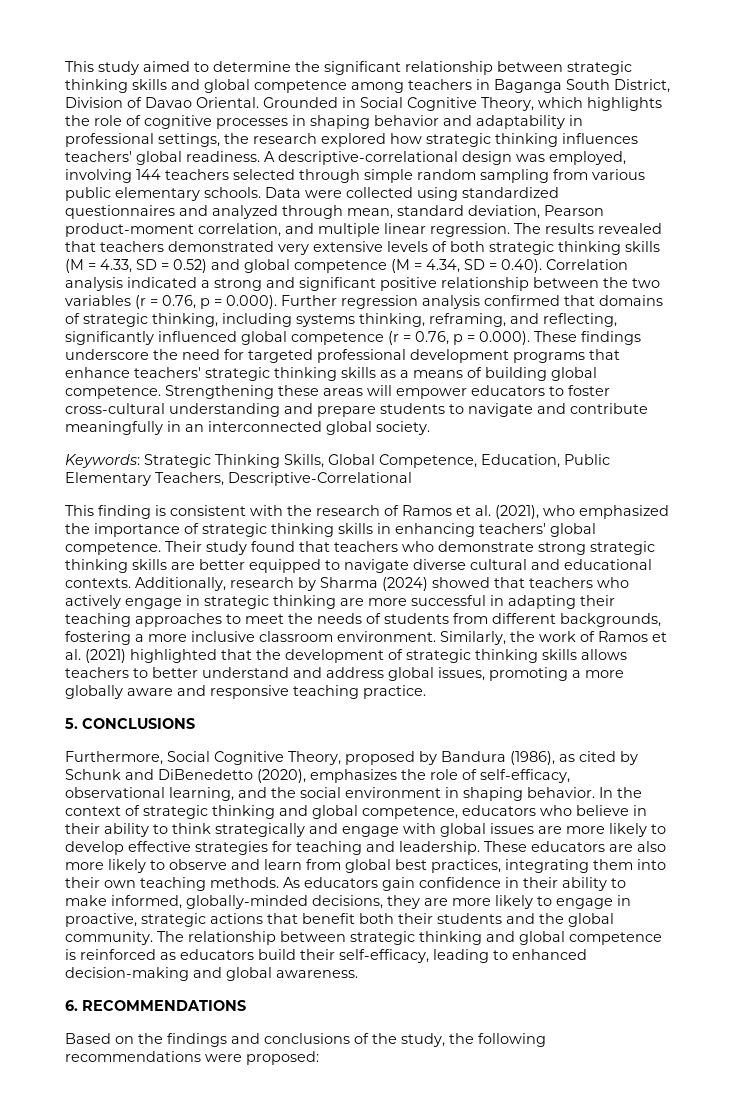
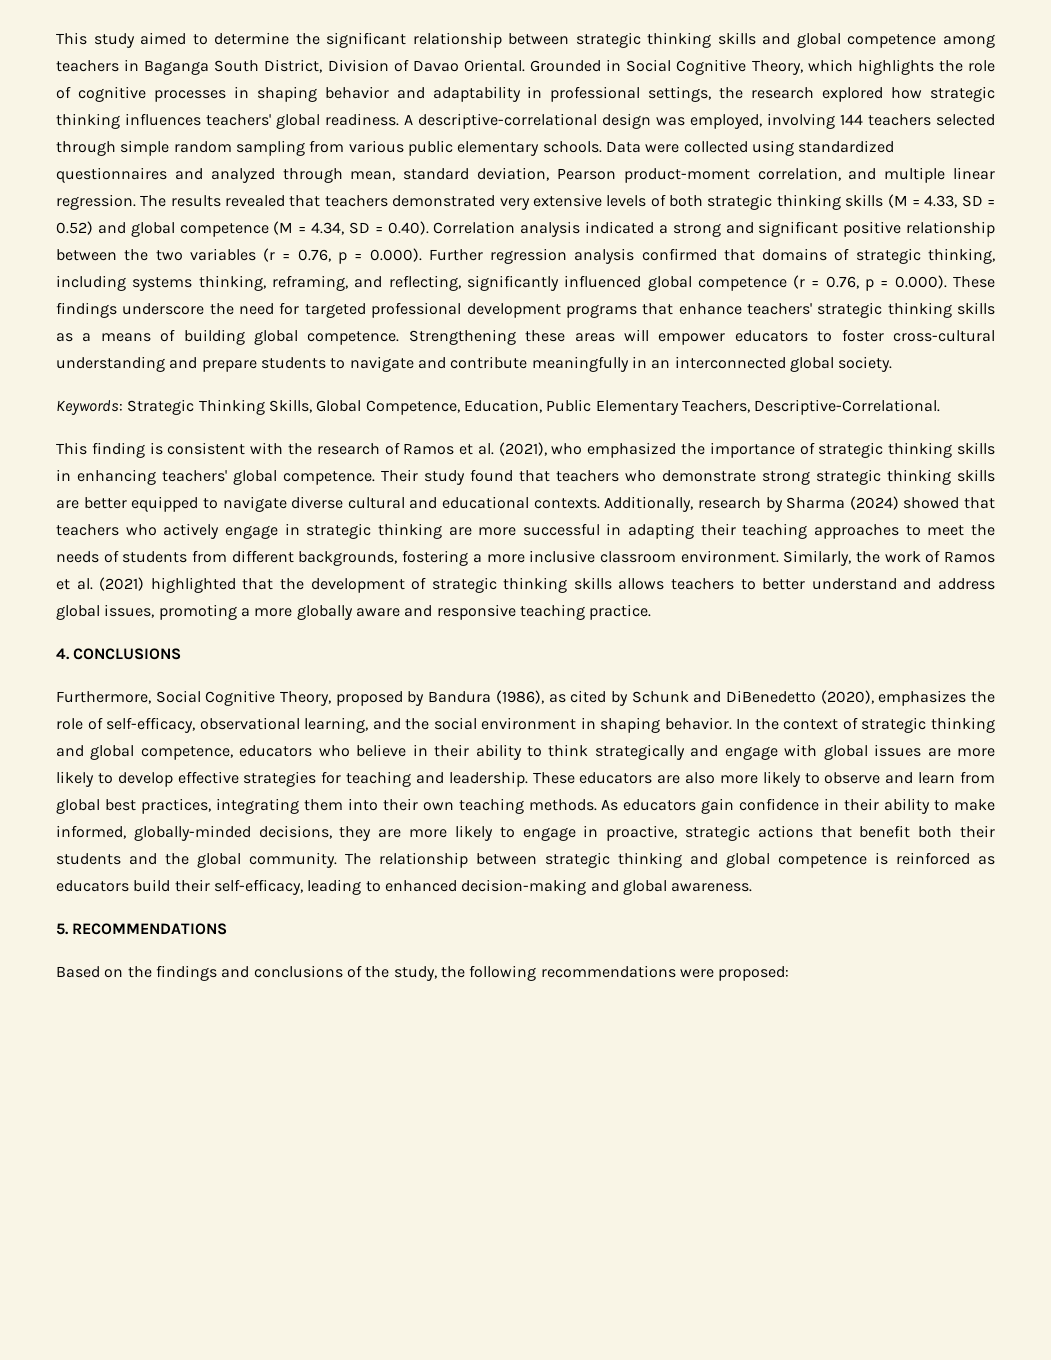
[228,472,412,486] Descriptive-Correlational -> [754,399,941,415] Descriptive-Correlational.
[65,718,78,729] 5. -> [56,648,70,660] 4.
[65,1000,78,1011] 6. -> [56,923,69,935] 5.

